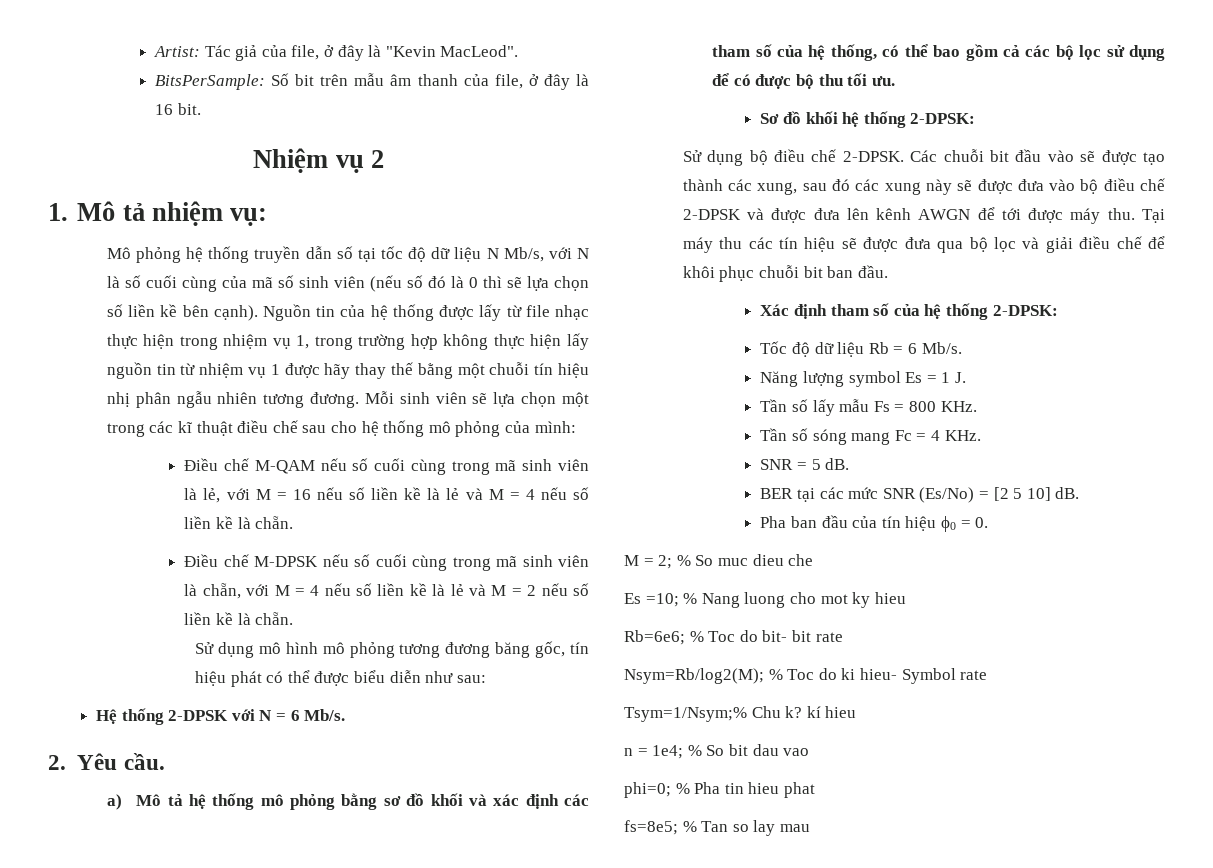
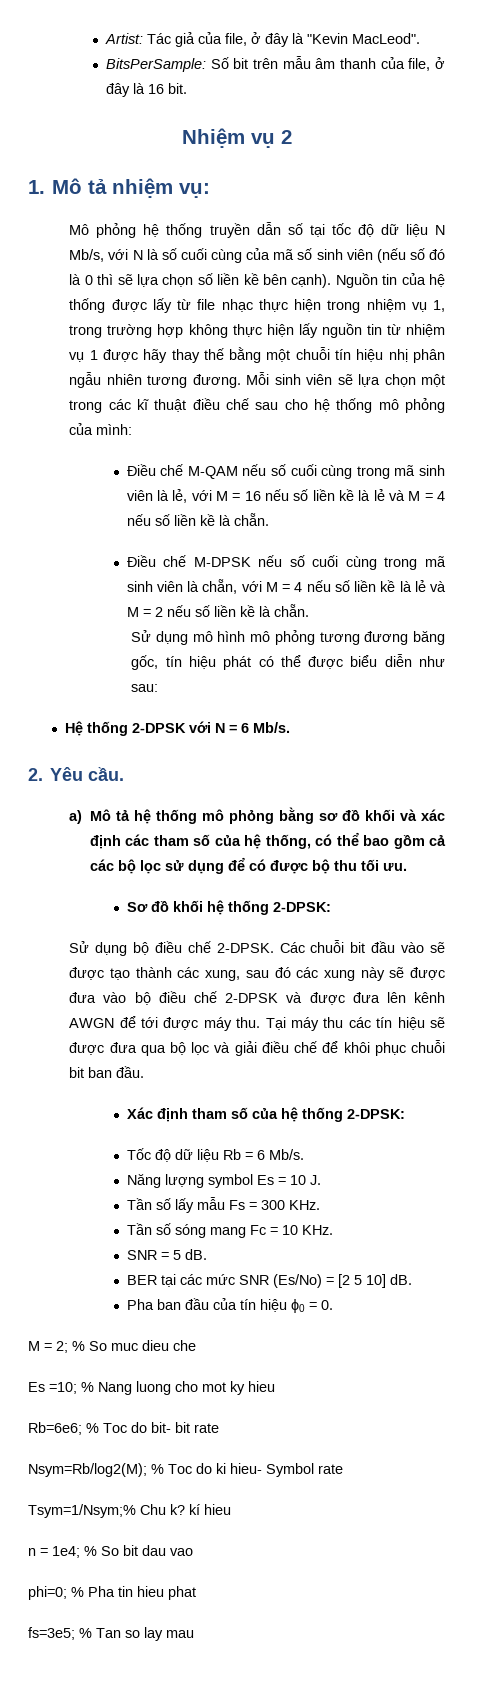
[941,372,951,383] 1 -> [289,1175,306,1185] 10
[908,401,936,412] 800 -> [260,1200,285,1210] 300
[930,430,940,441] 4 -> [281,1225,298,1235] 10
[624,820,678,835] fs=8e5; -> [28,1627,75,1640] fs=3e5;

